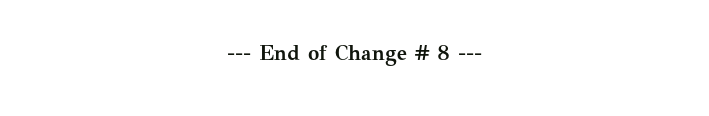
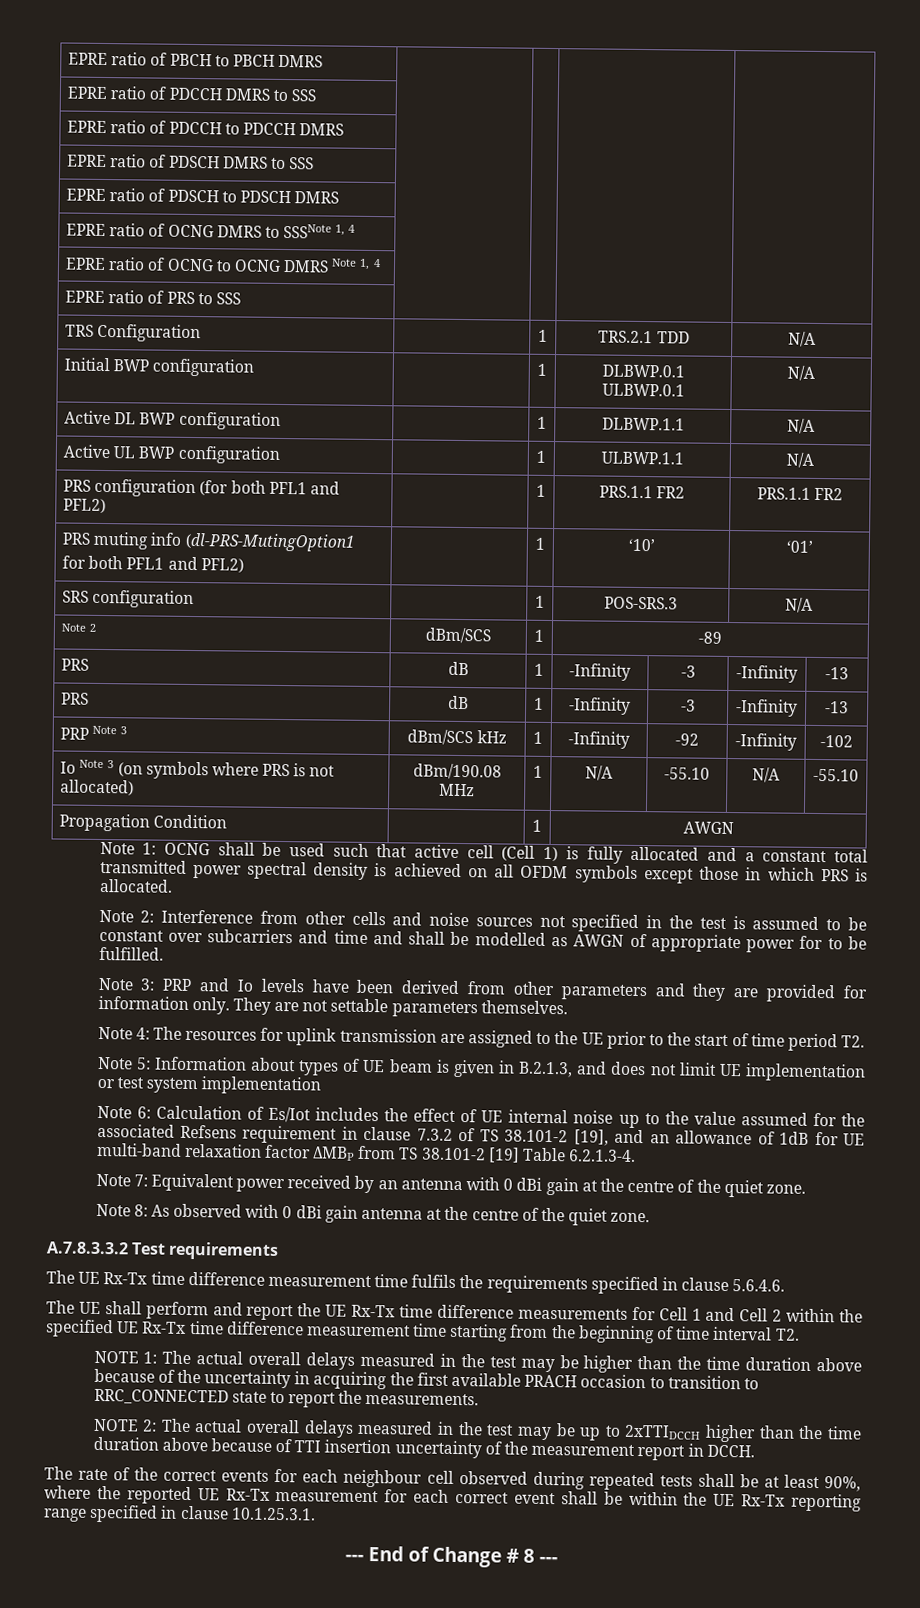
(227, 56) none -> [68,52,324,68] [67,86,317,102] [67,120,345,136] [67,154,315,170] [66,188,340,204] [66,223,356,239] [65,257,381,273] [65,290,241,305] [65,323,202,343] [538,329,548,342] [598,330,690,344] [788,331,816,347] [64,357,255,377] [537,363,547,376] [601,364,685,378] [601,383,685,397] [787,365,815,381] [64,410,281,430] [537,416,547,429] [601,417,685,431] [787,418,815,434] [63,444,280,464] [536,450,546,463] [600,451,684,465] [786,452,814,468] [63,478,340,498] [63,498,107,514] [536,484,546,497] [598,485,686,499] [756,487,844,501] [62,531,356,552] [62,555,244,573] [535,537,545,550] [627,538,655,552] [785,540,813,553] [62,589,195,609] [535,595,545,608] [604,596,678,610] [785,597,813,613] [61,623,97,632] [425,627,491,644] [534,629,544,642] [698,631,722,644] [61,658,90,671] [447,661,469,676] [534,663,544,676] [569,663,631,681] [680,665,696,678] [736,665,798,683] [825,667,849,680] [61,692,90,705] [447,695,469,710] [534,697,544,710] [569,697,631,715] [680,699,696,712] [735,699,798,717] [825,701,849,714] [60,725,128,740] [407,729,507,746] [533,731,543,744] [568,731,630,749] [675,733,699,746] [735,733,797,751] [819,735,853,748] [60,759,336,780] [60,779,135,796] [412,763,502,780] [439,783,475,797] [533,765,543,778] [585,765,613,781] [664,767,710,780] [752,767,780,783] [813,768,859,782] [59,813,228,832] [532,819,542,832] [682,821,734,835] [99,841,868,864] [99,859,868,884] [98,878,173,893] [98,909,868,933] [98,929,867,953] [98,946,164,961] [97,977,867,1003] [97,995,568,1018] [97,1026,866,1052] [97,1056,866,1082] [96,1076,322,1095] [96,1105,865,1129] [96,1123,865,1146] [96,1142,637,1163] [95,1173,806,1198] [95,1203,651,1226] [46,1241,280,1261] [46,1270,786,1295] [46,1300,864,1323] [46,1319,800,1344] [93,1350,863,1373] [93,1368,759,1390] [93,1388,480,1408] [92,1418,862,1443] [92,1436,755,1461] [44,1466,861,1492] [44,1485,862,1512] [43,1504,316,1523] EPRE ratio of PBCH to PBCH DMRS | | | | // EPRE ratio of PDCCH DMRS to SSS | | | | // EPRE ratio of PDCCH to PDCCH DMRS | | | | // EPRE ratio of PDSCH DMRS to SSS | | | | // EPRE ratio of PDSCH to PDSCH DMRS | | | | // EPRE ratio of OCNG DMRS to SSSNote 1, 4 | | | | // EPRE ratio of OCNG to OCNG DMRS Note 1, 4 | | | | // EPRE ratio of PRS to SSS | | | | // TRS Configuration | | 1 | TRS.2.1 TDD | N/A // Initial BWP configuration | | 1 | DLBWP.0.1 ULBWP.0.1 | N/A // Active DL BWP configuration | | 1 | DLBWP.1.1 | N/A // Active UL BWP configuration | | 1 | ULBWP.1.1 | N/A // PRS configuration (for both PFL1 and PFL2) | | 1 | PRS.1.1 FR2 | PRS.1.1 FR2 // PRS muting info (dl-PRS-MutingOption1 // for both PFL1 and PFL2) | | 1 | ‘10’ | ‘01’ // SRS configuration | | 1 | POS-SRS.3 | N/A // Note 2 | dBm/SCS | 1 | -89 // PRS | dB | 1 | -Infinity | -3 | -Infinity | -13 // PRS | dB | 1 | -Infinity | -3 | -Infinity | -13 // PRP Note 3 | dBm/SCS kHz | 1 | -Infinity | -92 | -Infinity | -102 // Io Note 3 (on symbols where PRS is not allocated) | dBm/190.08 MHz | 1 | N/A | -55.10 | N/A | -55.10 // Propagation Condition | | 1 | AWGN // Note 1: OCNG shall be used such that active cell (Cell 1) is fully allocated and a constant total transmitted power spectral density is achieved on all OFDM symbols except those in which PRS is allocated. // Note 2: Interference from other cells and noise sources not specified in the test is assumed to be constant over subcarriers and time and shall be modelled as AWGN of appropriate power for to be fulfilled. // Note 3: PRP and Io levels have been derived from other parameters and they are provided for information only. They are not settable parameters themselves. // Note 4: The resources for uplink transmission are assigned to the UE prior to the start of time period T2. // Note 5: Information about types of UE beam is given in B.2.1.3, and does not limit UE implementation or test system implementation // Note 6: Calculation of Es/Iot includes the effect of UE internal noise up to the value assumed for the associated Refsens requirement in clause 7.3.2 of TS 38.101-2 [19], and an allowance of 1dB for UE multi-band relaxation factor ΔMBP from TS 38.101-2 [19] Table 6.2.1.3-4. // Note 7: Equivalent power received by an antenna with 0 dBi gain at the centre of the quiet zone. // Note 8: As observed with 0 dBi gain antenna at the centre of the quiet zone. // A.7.8.3.3.2 Test requirements // The UE Rx-Tx time difference measurement time fulfils the requirements specified in clause 5.6.4.6. // The UE shall perform and report the UE Rx-Tx time difference measurements for Cell 1 and Cell 2 within the specified UE Rx-Tx time difference measurement time starting from the beginning of time interval T2. // NOTE 1: The actual overall delays measured in the test may be higher than the time duration above because of the uncertainty in acquiring the first available PRACH occasion to transition to RRC_CONNECTED state to report the measurements. // NOTE 2: The actual overall delays measured in the test may be up to 2xTTIDCCH higher than the time duration above because of TTI insertion uncertainty of the measurement report in DCCH. // The rate of the correct events for each neighbour cell observed during repeated tests shall be at least 90%, where the reported UE Rx-Tx measurement for each correct event shall be within the UE Rx-Tx reporting range specified in clause 10.1.25.3.1. //

